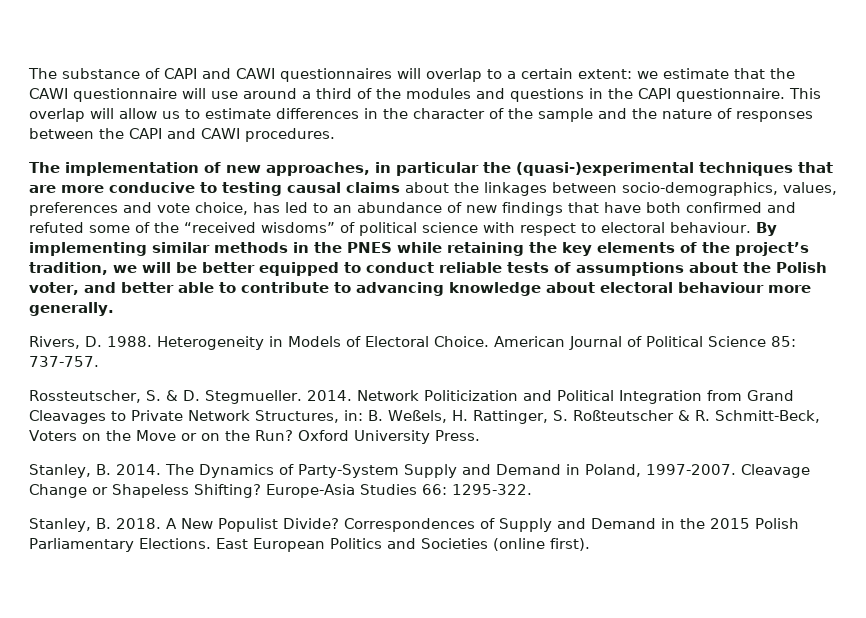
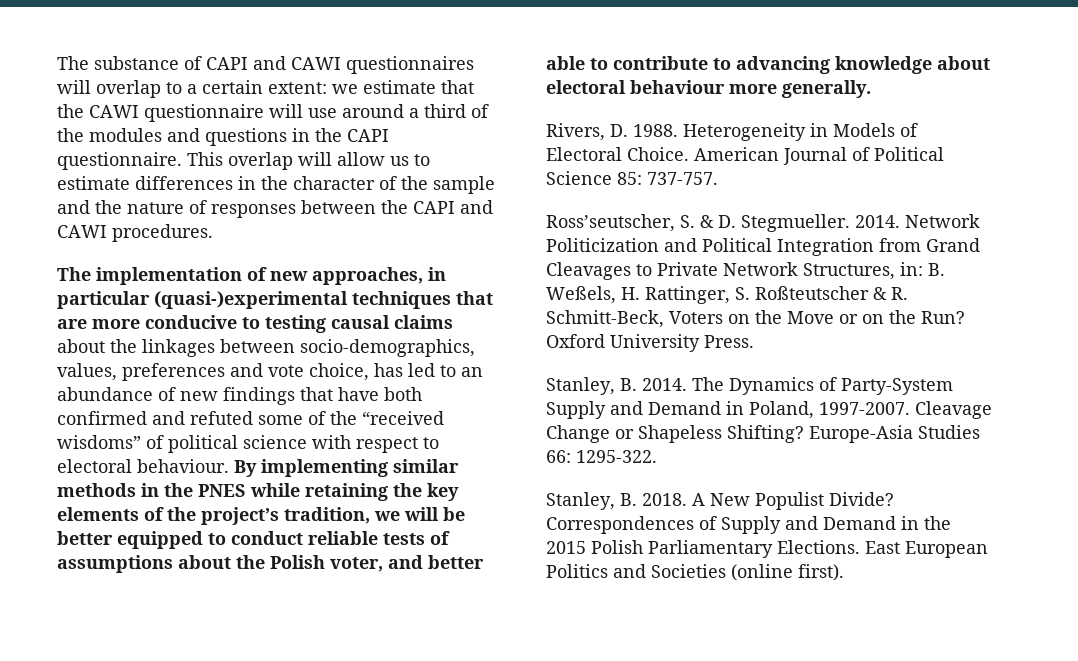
[483,162,511,173] the -> (150, 300) none
[29,390,141,403] Rossteutscher, -> [546,214,675,232] Ross’seutscher,

